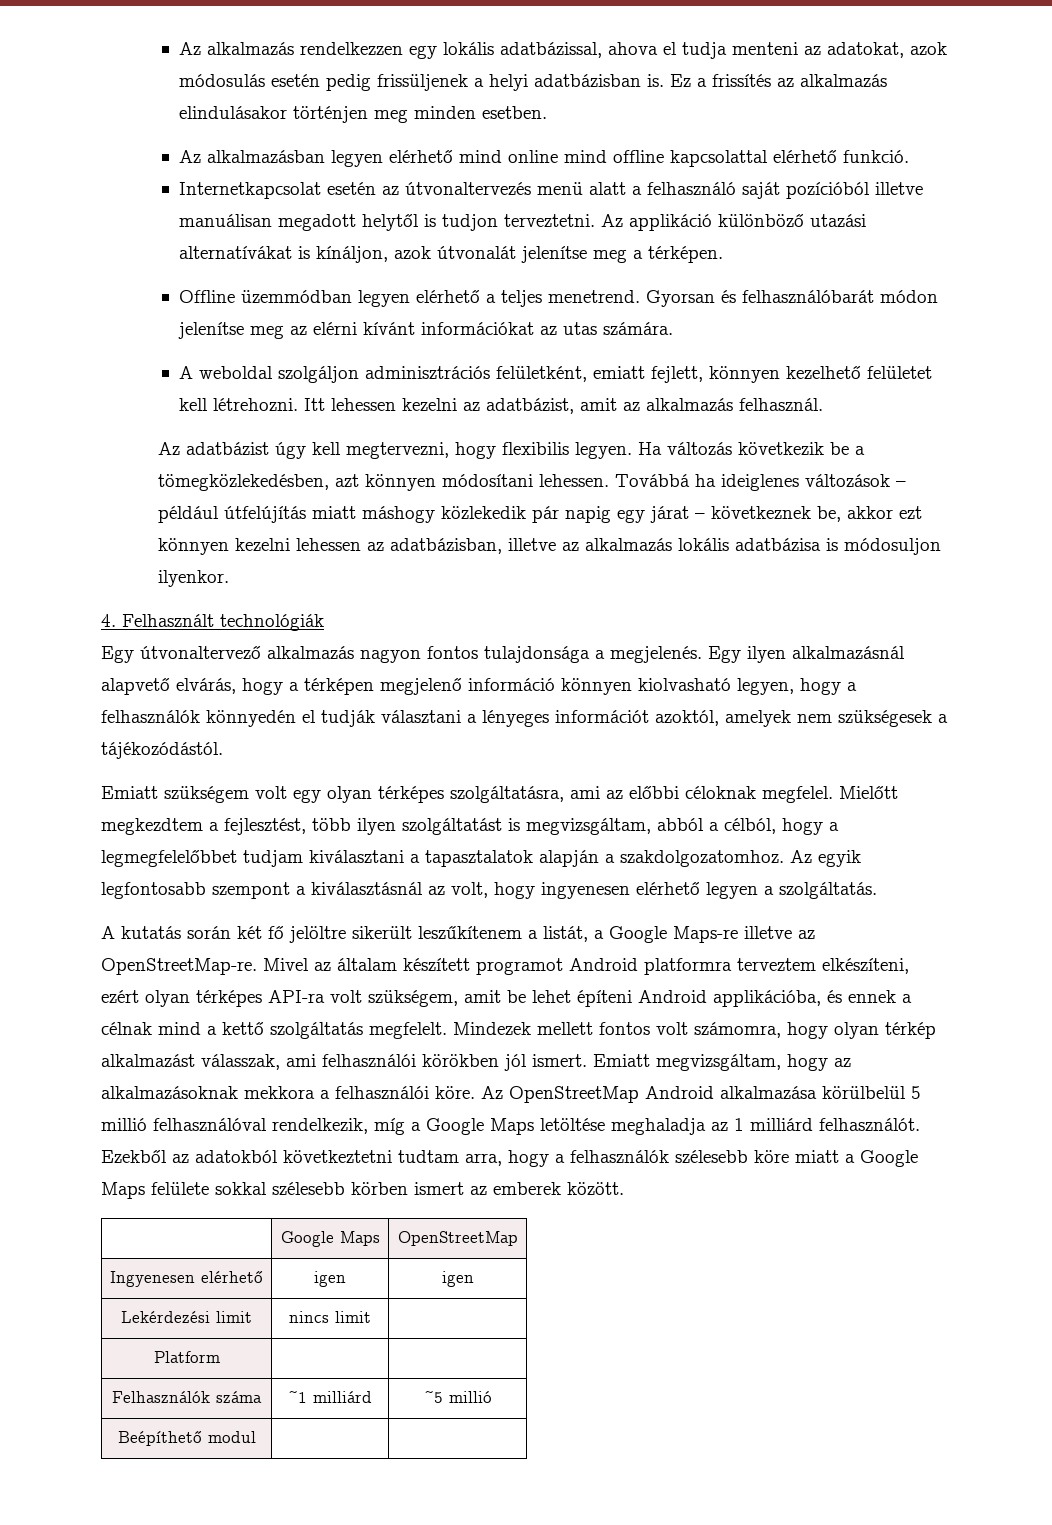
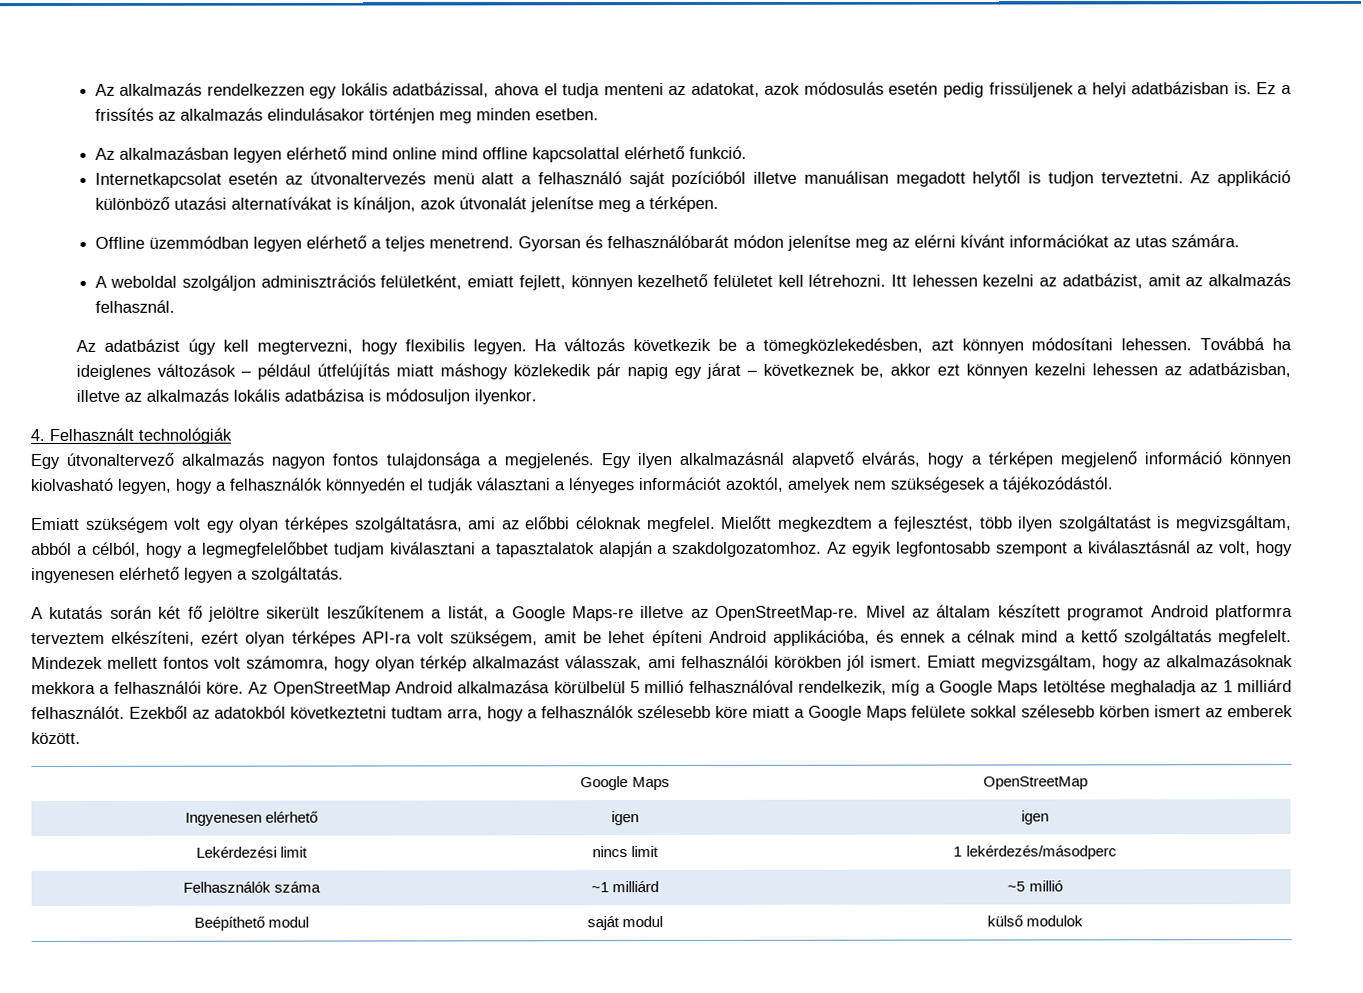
[153,1351,220,1363] // Platform | | -> [953,845,1117,860] 1 lekérdezés/másodperc
(256, 1437) | -> [586,916,664,931] [986,914,1084,927] saját modul | külső modulok

